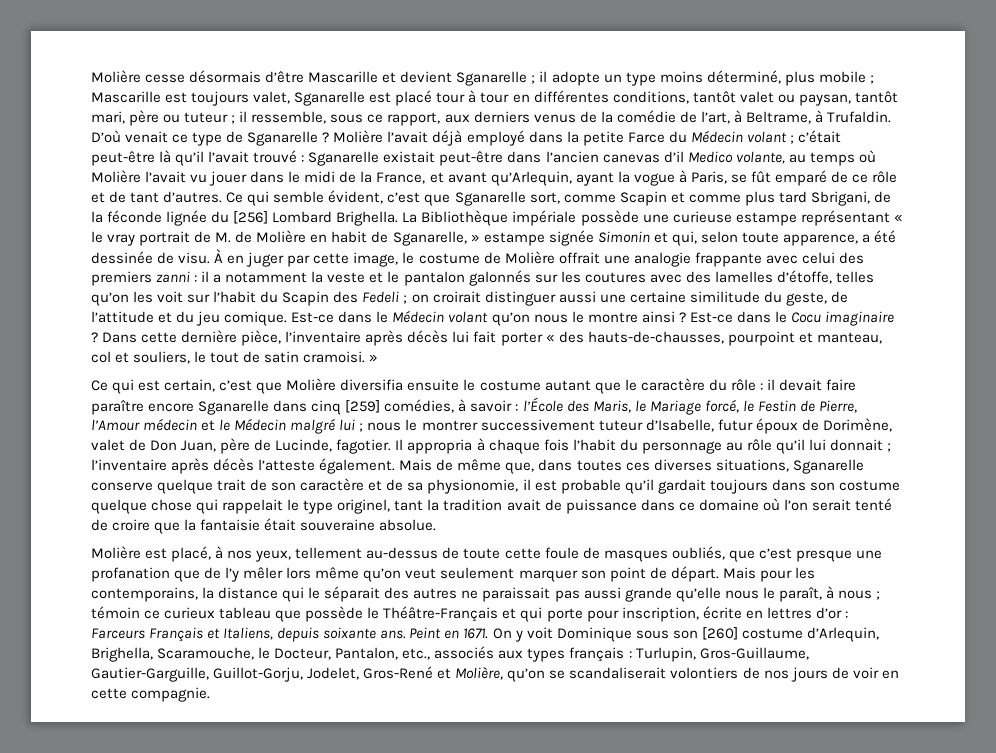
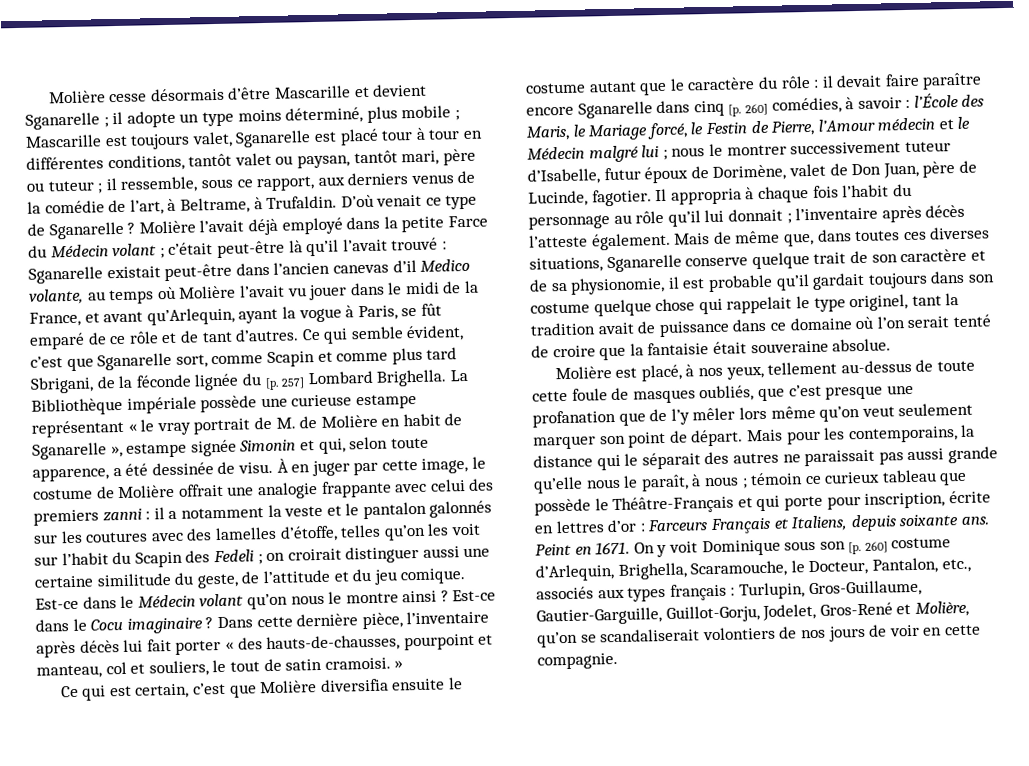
[233,211,269,224] [256] -> [264,377,306,391] [p. 257]
[392,231,480,246] Sganarelle, » -> [32,442,123,460] Sganarelle »,
[345,400,381,413] [259] -> [728,103,768,117] [p. 260]
[701,627,738,640] [260] -> [848,541,888,555] [p. 260]

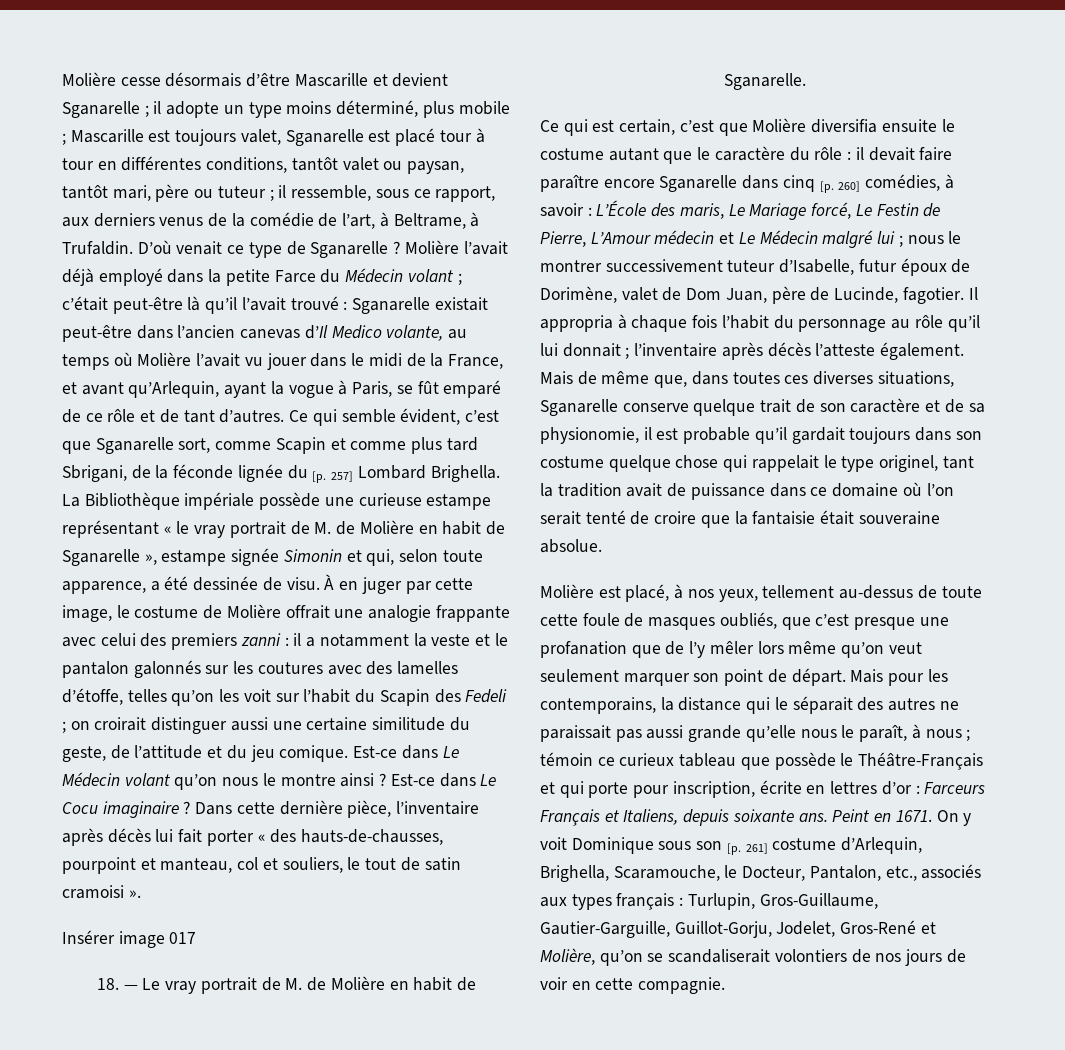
[392,259,417,273] d’il -> [304,325,328,339] d’Il
[120,595,135,609] le -> [442,746,459,758] Le
[72,618,87,631] le -> [480,774,497,786] Le
[324,657,404,670] cramoisi. » -> [62,885,141,899] [62,930,197,948] [97,976,476,994] [723,73,806,90] cramoisi ». // Insérer image 017 // 18. — Le vray portrait de M. de Molière en habit de Sganarelle.
[913,92,985,108] [526,124,587,141] l’École des Maris, le -> [596,200,745,219] L’École des maris, Le
[690,122,705,135] le -> [855,204,872,216] Le
[817,118,875,132] l’Amour -> [590,232,651,244] L’Amour
[957,116,971,129] le -> [738,232,755,244] Le
[851,163,882,176] Don -> [686,288,722,300] Dom
[864,541,888,553] 260] -> [745,843,768,854] 261]

